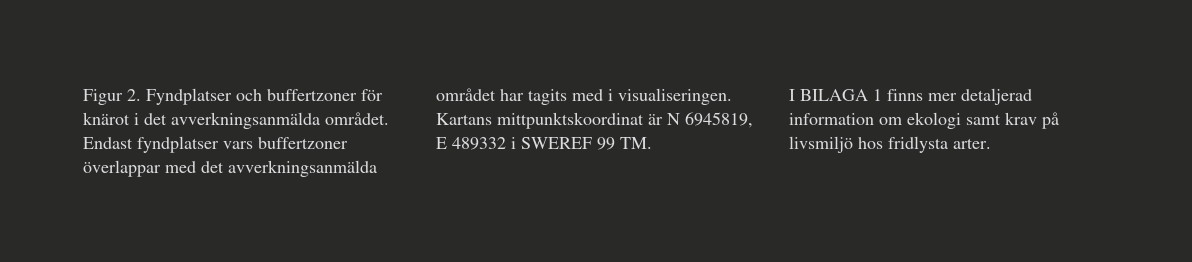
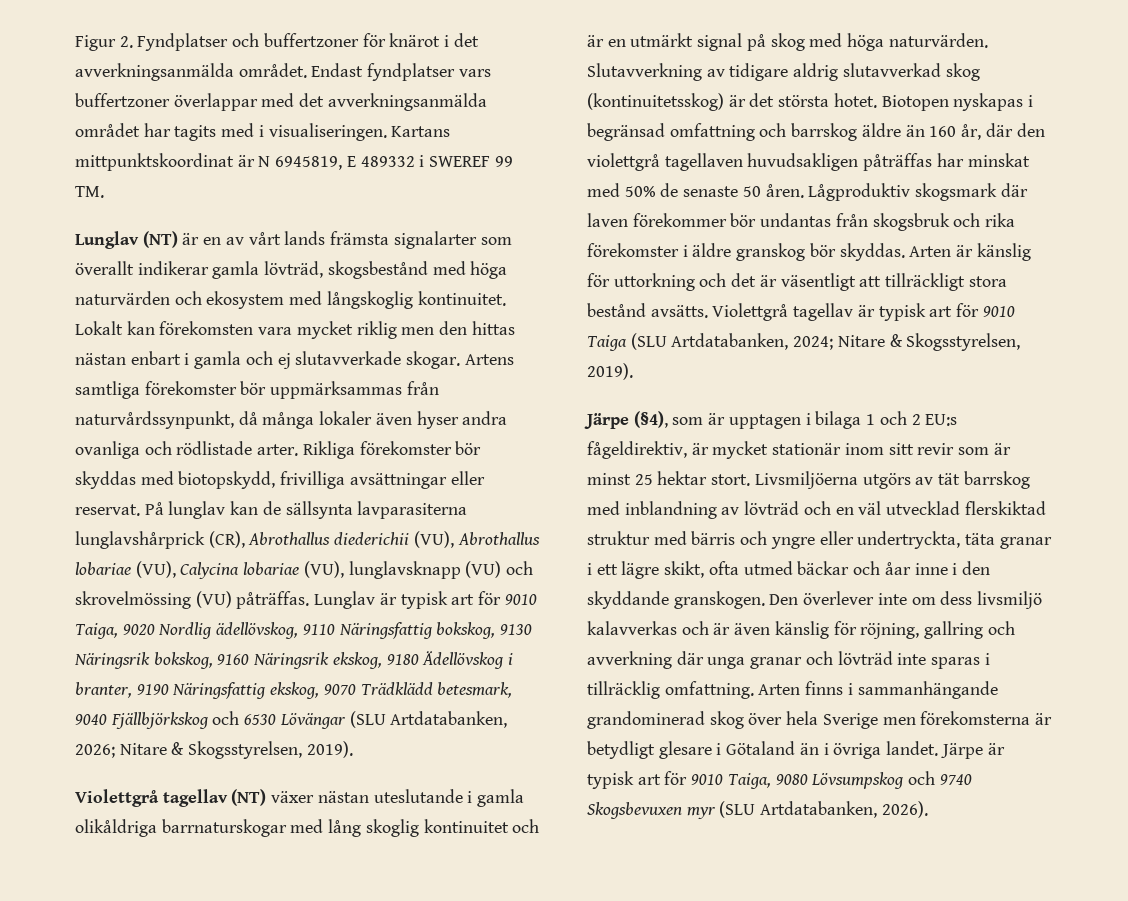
[789,88,1032,105] [789,112,1059,129] [789,136,991,153] I BILAGA 1 finns mer detaljerad information om ekologi samt krav på livsmiljö hos fridlysta arter. -> [75,231,512,249] [75,261,508,279] [75,291,506,309] [75,321,515,339] [75,351,514,369] [75,381,439,399] [75,411,508,429] [75,441,482,459] [75,471,485,489] [75,501,468,519] [75,531,540,549] [75,561,534,579] [75,591,537,609] [75,622,533,639] [74,651,514,669] [75,682,513,699] [75,711,508,729] [75,741,353,759] [75,789,525,807] [75,819,540,837] [587,33,988,51] [587,63,980,81] [587,93,1034,111] [587,123,1045,141] [587,153,1030,171] [587,183,1028,201] [587,213,1016,231] [587,243,1031,261] [587,273,1007,291] [587,303,1015,321] [587,333,1021,351] [587,363,633,380] [584,411,958,429] [587,441,1011,459] [587,471,1030,489] [587,501,1046,519] [587,531,1052,549] [587,561,990,579] [587,591,1043,609] [587,621,1015,639] [587,651,990,669] [587,681,998,699] [587,711,1053,729] [587,741,1005,759] [587,771,972,789] [587,801,928,819] Lunglav (NT) är en av vårt lands främsta signalarter som överallt indikerar gamla lövträd, skogsbestånd med höga naturvärden och ekosystem med långskoglig kontinuitet. Lokalt kan förekomsten vara mycket riklig men den hittas nästan enbart i gamla och ej slutavverkade skogar. Artens samtliga förekomster bör uppmärksammas från naturvårdssynpunkt, då många lokaler även hyser andra ovanliga och rödlistade arter. Rikliga förekomster bör skyddas med biotopskydd, frivilliga avsättningar eller reservat. På lunglav kan de sällsynta lavparasiterna lunglavshårprick (CR), Abrothallus diederichii (VU), Abrothallus lobariae (VU), Calycina lobariae (VU), lunglavsknapp (VU) och skrovelmössing (VU) påträffas. Lunglav är typisk art för 9010 Taiga, 9020 Nordlig ädellövskog, 9110 Näringsfattig bokskog, 9130 Näringsrik bokskog, 9160 Näringsrik ekskog, 9180 Ädellövskog i branter, 9190 Näringsfattig ekskog, 9070 Trädklädd betesmark, 9040 Fjällbjörkskog och 6530 Lövängar (SLU Artdatabanken, 2026; Nitare & Skogsstyrelsen, 2019). // Violettgrå tagellav (NT) växer nästan uteslutande i gamla olikåldriga barrnaturskogar med lång skoglig kontinuitet och är en utmärkt signal på skog med höga naturvärden. Slutavverkning av tidigare aldrig slutavverkad skog (kontinuitetsskog) är det största hotet. Biotopen nyskapas i begränsad omfattning och barrskog äldre än 160 år, där den violettgrå tagellaven huvudsakligen påträffas har minskat med 50% de senaste 50 åren. Lågproduktiv skogsmark där laven förekommer bör undantas från skogsbruk och rika förekomster i äldre granskog bör skyddas. Arten är känslig för uttorkning och det är väsentligt att tillräckligt stora bestånd avsätts. Violettgrå tagellav är typisk art för 9010 Taiga (SLU Artdatabanken, 2024; Nitare & Skogsstyrelsen, 2019). // Järpe (§4), som är upptagen i bilaga 1 och 2 EU:s fågeldirektiv, är mycket stationär inom sitt revir som är minst 25 hektar stort. Livsmiljöerna utgörs av tät barrskog med inblandning av lövträd och en väl utvecklad flerskiktad struktur med bärris och yngre eller undertryckta, täta granar i ett lägre skikt, ofta utmed bäckar och åar inne i den skyddande granskogen. Den överlever inte om dess livsmiljö kalavverkas och är även känslig för röjning, gallring och avverkning där unga granar och lövträd inte sparas i tillräcklig omfattning. Arten finns i sammanhängande grandominerad skog över hela Sverige men förekomsterna är betydligt glesare i Götaland än i övriga landet. Järpe är typisk art för 9010 Taiga, 9080 Lövsumpskog och 9740 Skogsbevuxen myr (SLU Artdatabanken, 2026).

